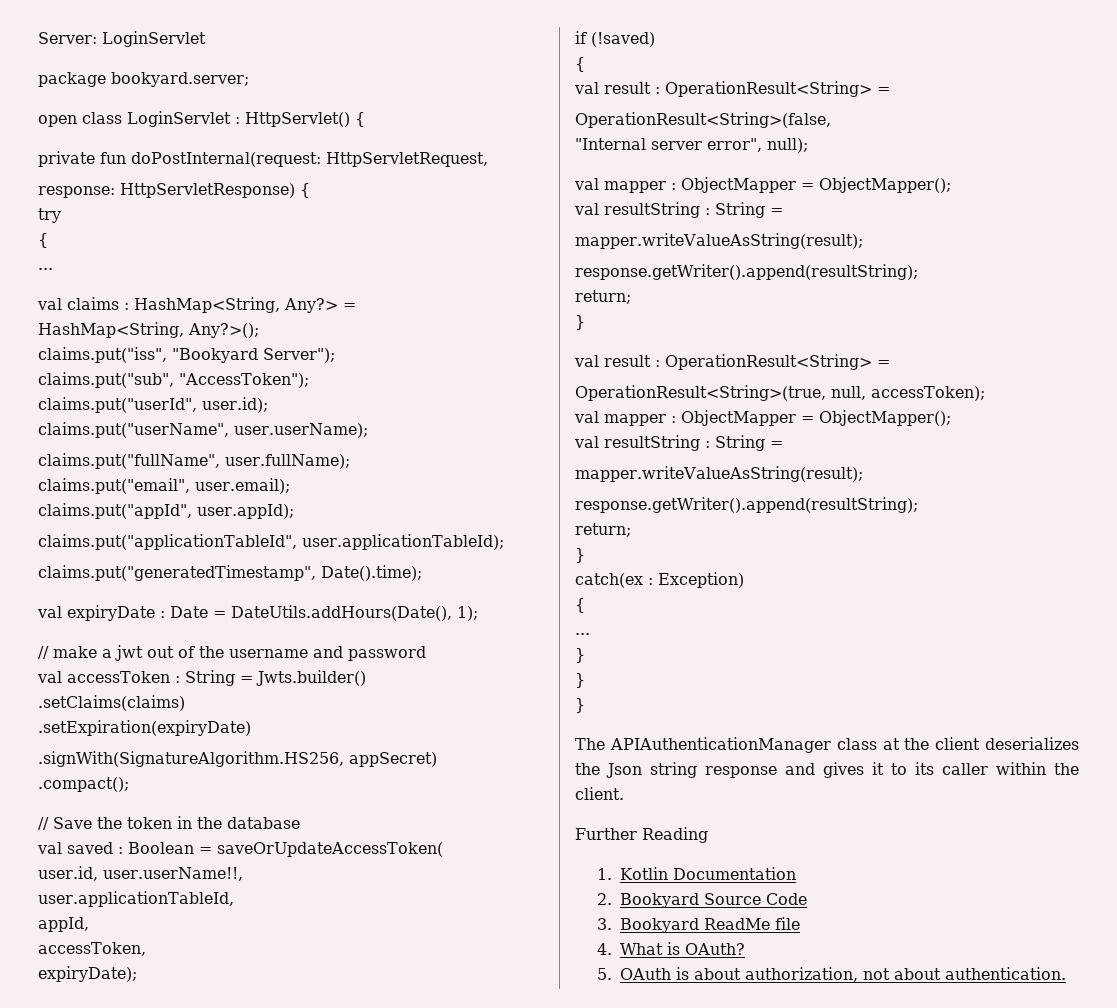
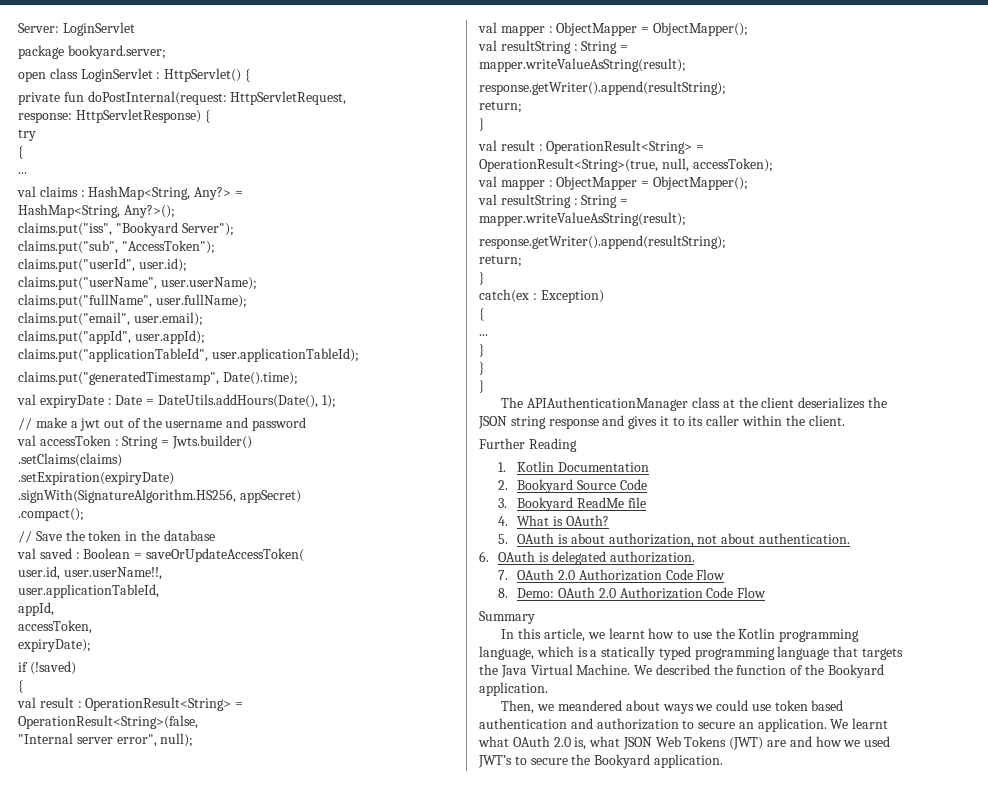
[606,763,642,778] Json -> [478,416,507,429] JSON
(1067, 973) none -> [479,551,695,565] [498,569,726,581] [498,587,767,599] [479,611,535,624] [501,628,860,642] [479,646,904,660] [479,664,884,678] [479,682,548,696] [501,700,844,714] [479,718,889,732] [478,736,891,750] [478,754,723,768] // 6. OAuth is delegated authorization. // 7. OAuth 2.0 Authorization Code Flow // 8. Demo: OAuth 2.0 Authorization Code Flow // Summary // In this article, we learnt how to use the Kotlin programming language, which is a statically typed programming language that targets the Java Virtual Machine. We described the function of the Bookyard application. // Then, we meandered about ways we could use token based authentication and authorization to secure an application. We learnt what OAuth 2.0 is, what JSON Web Tokens (JWT) are and how we used JWT’s to secure the Bookyard application.

